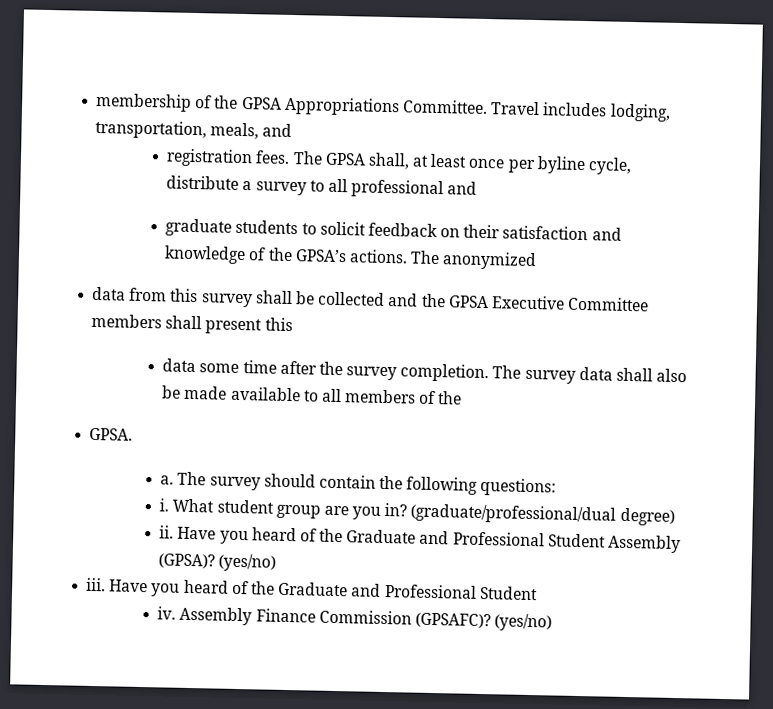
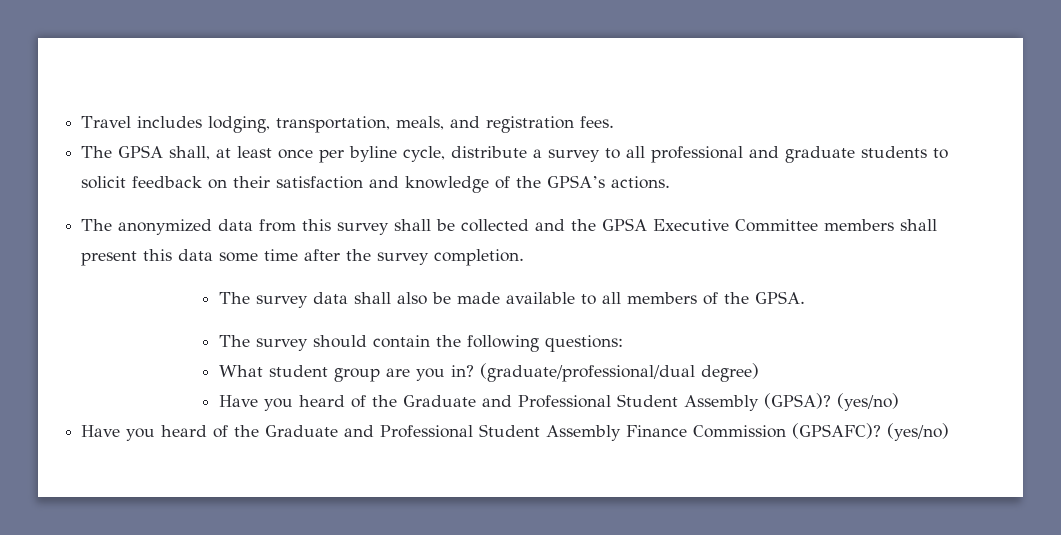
[95,92,488,117] membership of the GPSA Appropriations Committee. -> (81, 122) none
(293, 130) // -> (481, 122) none
(291, 157) none -> (615, 122) //
(478, 188) // -> (780, 152) none
(408, 256) none -> (671, 182) //
(538, 261) // -> (213, 227) none
(293, 324) // -> (173, 255) none
(490, 373) none -> (525, 257) //
(463, 398) // -> (749, 298) none
[160,475,175,485] a. -> (805, 297) none
[159,498,170,512] i. -> (623, 343) none
[159,525,175,539] ii. -> (759, 372) none
[86,577,538,601] [157,606,177,620] iii. Have you heard of the Graduate and Professional Student // iv. -> [81,424,541,441] Have you heard of the Graduate and Professional Student

